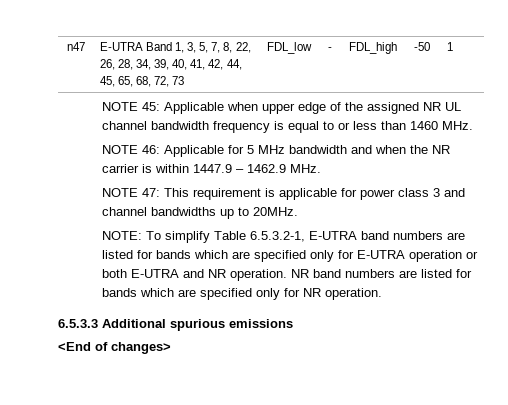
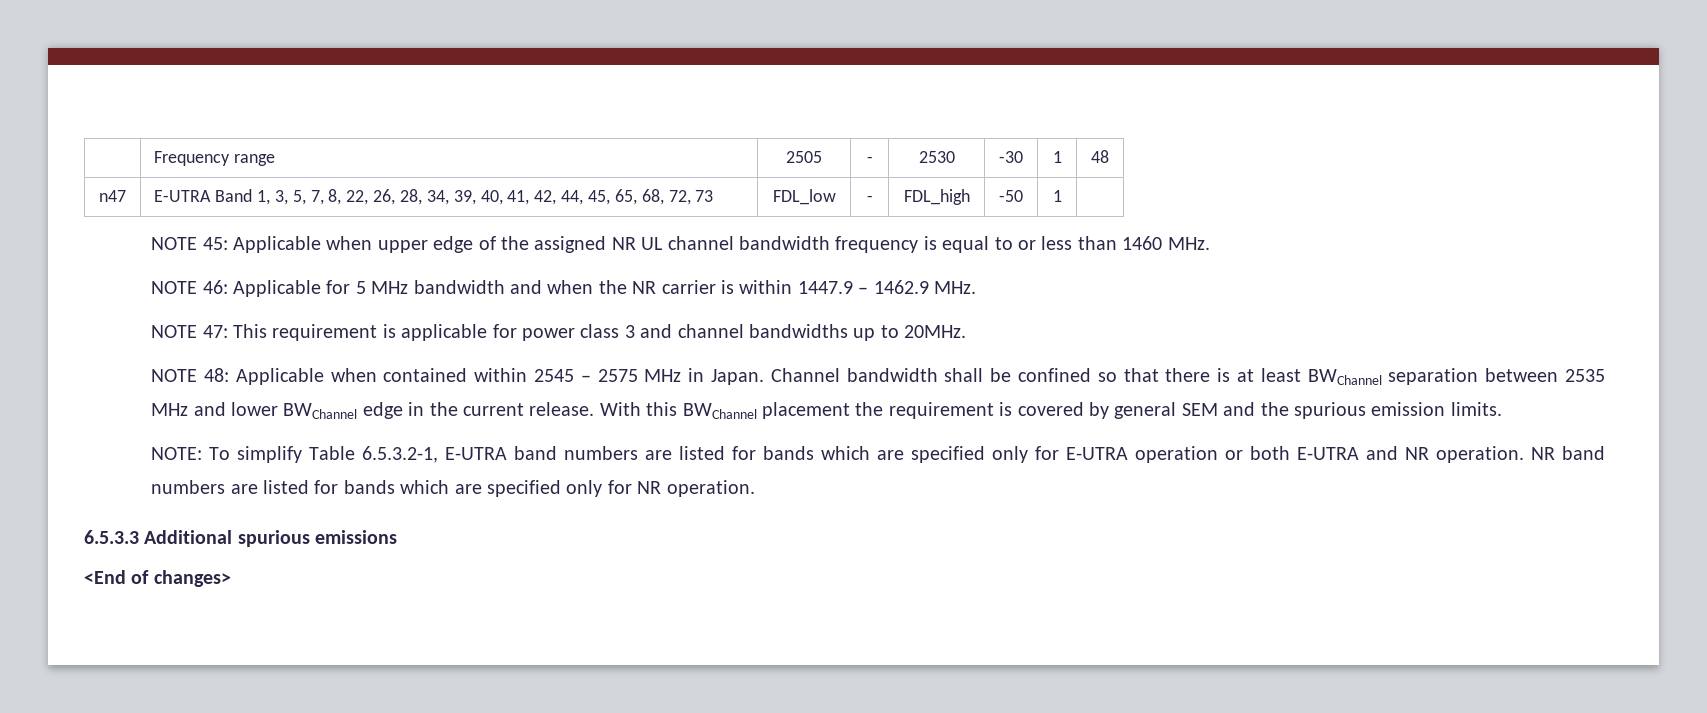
(66, 46) none -> [154,151,276,166] [786,151,822,163] [866,156,873,163] [918,151,955,163] [999,151,1023,163] [1052,151,1062,163] [1091,150,1109,163] | Frequency range | 2505 | - | 2530 | -30 | 1 | 48 //
(299, 211) none -> [151,368,1605,385] [151,402,1502,419] // NOTE 48: Applicable when contained within 2545 – 2575 MHz in Japan. Channel bandwidth shall be confined so that there is at least BWChannel separation between 2535 MHz and lower BWChannel edge in the current release. With this BWChannel placement the requirement is covered by general SEM and the spurious emission limits.

